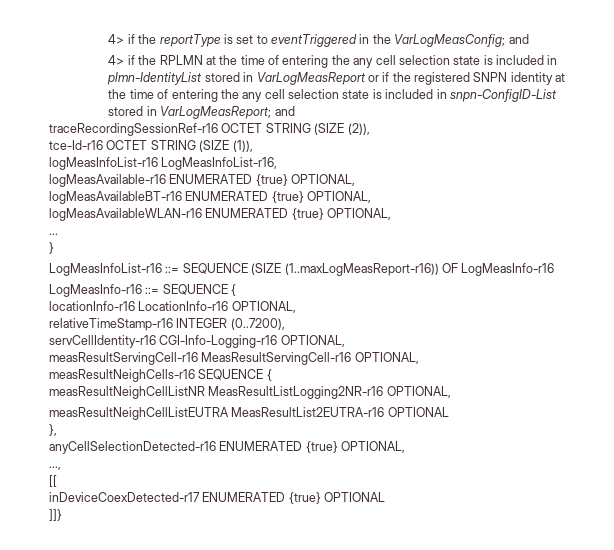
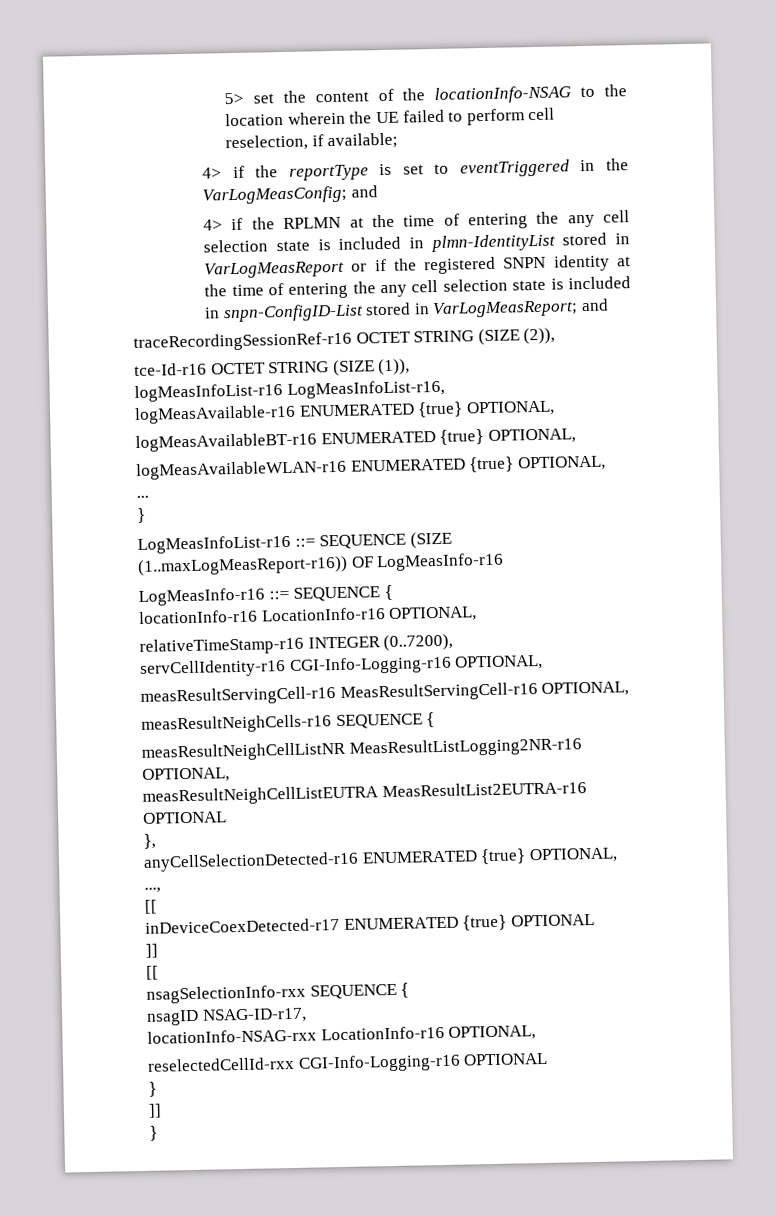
(108, 39) none -> [224,84,627,105] [225,107,556,127] [225,132,399,152] 5> set the content of the locationInfo-NSAG to the location wherein the UE failed to perform cell reselection, if available; //
[49,509,62,521] ]]} -> [145,943,158,958] [146,965,159,980] [146,982,410,1004] [146,1007,307,1026] [147,1025,537,1044] [147,1052,549,1073] [148,1081,157,1097] [148,1103,162,1118] [149,1125,158,1141] ]] // [[ // nsagSelectionInfo-rxx SEQUENCE { // nsagID NSAG-ID-r17, // locationInfo-NSAG-rxx LocationInfo-r16 OPTIONAL, // reselectedCellId-rxx CGI-Info-Logging-r16 OPTIONAL // } // ]] // }

